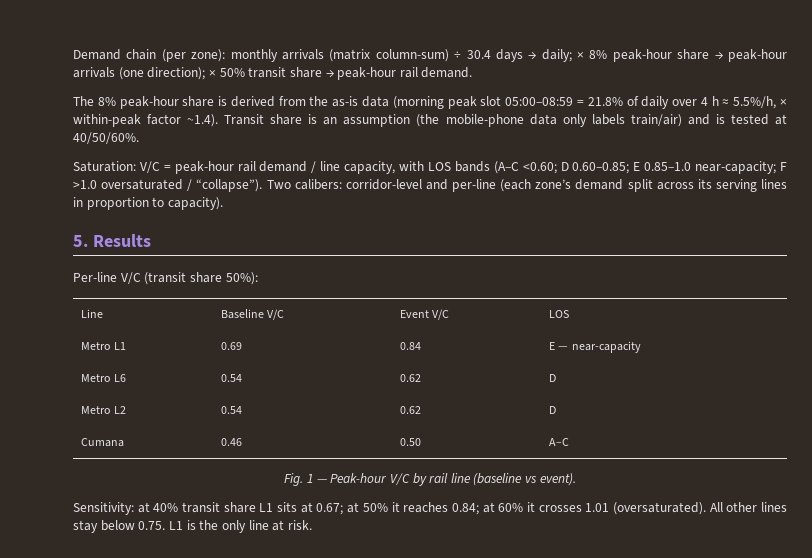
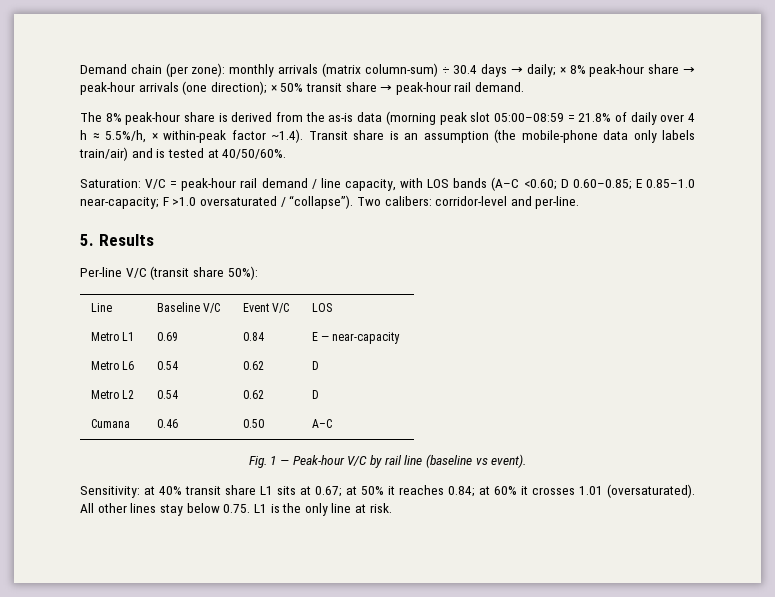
[452,179,787,192] [73,197,223,210] per-line (each zone’s demand split across its serving lines in proportion to capacity). -> [535,196,580,209] per-line.

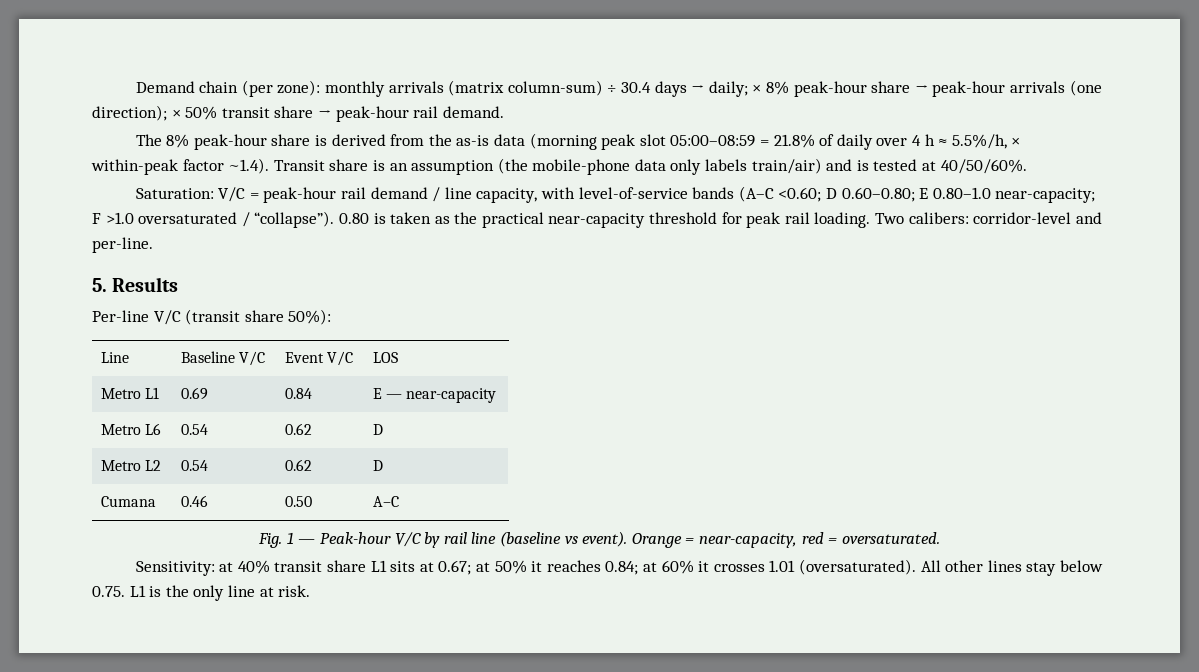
[427,179,450,188] LOS -> [578,187,688,199] level-of-service
[572,179,695,190] 0.60–0.85; E 0.85–1.0 -> [841,187,991,202] 0.60–0.80; E 0.80–1.0
(354, 202) none -> [338,212,871,228] 0.80 is taken as the practical near-capacity threshold for peak rail loading.
(527, 461) none -> [631,532,940,548] Orange = near-capacity, red = oversaturated.

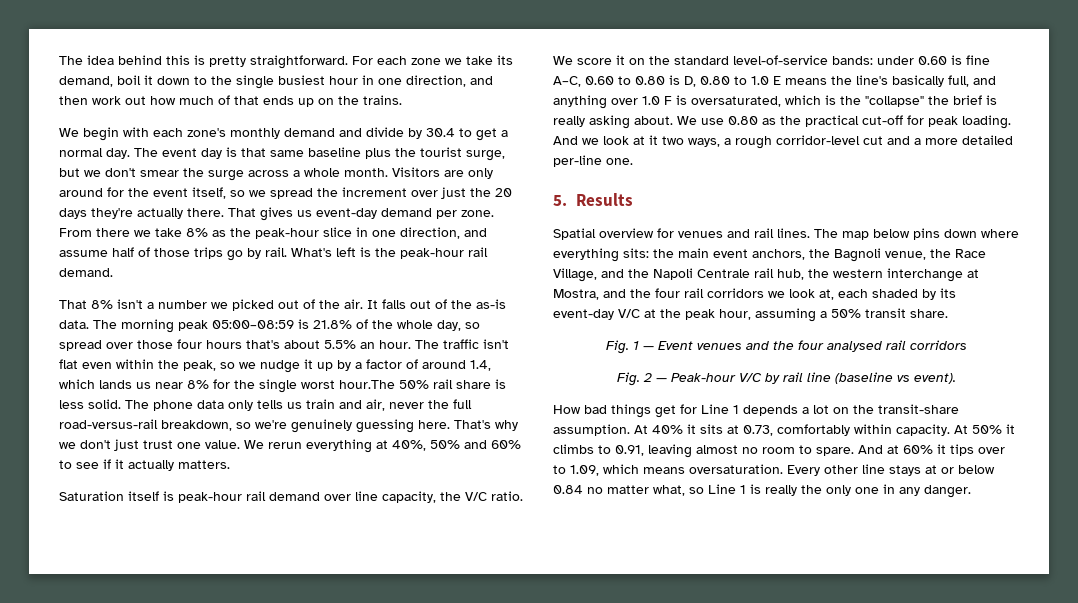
[135,80,1102,97] [92,105,504,122] [135,133,1021,150] [91,158,1027,175] [135,187,259,202] Demand chain (per zone): monthly arrivals (matrix column-sum) ÷ 30.4 days → daily; × 8% peak-hour share → peak-hour arrivals (one direction); × 50% transit share → peak-hour rail demand. // The 8% peak-hour share is derived from the as-is data (morning peak slot 05:00–08:59 = 21.8% of daily over 4 h ≈ 5.5%/h, × within-peak factor ~1.4). Transit share is an assumption (the mobile-phone data only labels train/air) and is tested at 40/50/60%. // Saturation: V/C = -> [59,55,513,69] [59,75,493,89] [59,95,402,107] [59,127,508,141] [59,147,505,161] [59,167,493,181] [59,187,512,199] [59,207,494,221] [59,227,487,239] [59,247,488,261] [59,268,113,277] [59,299,506,311] [59,319,480,333] [59,339,509,351] [59,359,491,373] [59,379,506,393] [59,399,472,411] [59,419,518,433] [59,439,521,453] [59,459,230,471] [59,491,174,501] The idea behind this is pretty straightforward. For each zone we take its demand, boil it down to the single busiest hour in one direction, and then work out how much of that ends up on the trains. // We begin with each zone's monthly demand and divide by 30.4 to get a normal day. The event day is that same baseline plus the tourist surge, but we don't smear the surge across a whole month. Visitors are only around for the event itself, so we spread the increment over just the 20 days they're actually there. That gives us event-day demand per zone. From there we take 8% as the peak-hour slice in one direction, and assume half of those trips go by rail. What's left is the peak-hour rail demand. // That 8% isn't a number we picked out of the air. It falls out of the as-is data. The morning peak 05:00–08:59 is 21.8% of the whole day, so spread over those four hours that's about 5.5% an hour. The traffic isn't flat even within the peak, so we nudge it up by a factor of around 1.4, which lands us near 8% for the single worst hour.The 50% rail share is less solid. The phone data only tells us train and air, never the full road-versus-rail breakdown, so we're genuinely guessing here. That's why we don't just trust one value. We rerun everything at 40%, 50% and 60% to see if it actually matters. // Saturation itself is
[432,187,441,202] / -> [324,494,351,501] over
[541,186,1096,203] [92,211,1102,228] [92,237,153,253] [92,277,179,292] [92,309,332,325] [100,352,129,363] [180,351,265,366] [284,351,353,366] [372,352,398,363] [100,387,159,399] [180,387,208,400] [284,388,312,399] [372,388,497,403] [100,423,161,435] [180,424,208,435] [284,423,312,435] [372,424,383,435] [100,460,161,471] [180,460,208,471] [284,459,312,471] [372,460,383,471] [100,496,156,507] [180,495,208,507] [284,496,312,507] [372,496,399,507] [258,532,294,548] with level-of-service bands (A–C <0.60; D 0.60–0.80; E 0.80–1.0 near-capacity; F >1.0 oversaturated / “collapse”). 0.80 is taken as the practical near-capacity threshold for peak rail loading. Two calibers: corridor-level and per-line. // 5. Results // Per-line V/C (transit share 50%): // Line | Baseline V/C | Event V/C | LOS // Metro L1 | 0.69 | 0.84 | E — near-capacity // Metro L6 | 0.54 | 0.62 | D // Metro L2 | 0.54 | 0.62 | D // Cumana | 0.46 | 0.50 | A–C // Fig. 1 -> [440,491,523,501] [553,55,990,65] [553,75,996,87] [553,95,997,109] [553,115,1011,129] [553,135,1013,149] [553,155,633,167] [553,193,634,206] [553,228,1019,240] [553,248,986,262] [553,268,979,282] [553,288,956,300] [553,308,948,322] [605,340,967,354] [616,372,652,386] the V/C ratio. We score it on the standard level-of-service bands: under 0.60 is fine A–C, 0.60 to 0.80 is D, 0.80 to 1.0 E means the line's basically full, and anything over 1.0 F is oversaturated, which is the "collapse" the brief is really asking about. We use 0.80 as the practical cut-off for peak loading. And we look at it two ways, a rough corridor-level cut and a more detailed per-line one. // 5. Results // Spatial overview for venues and rail lines. The map below pins down where everything sits: the main event anchors, the Bagnoli venue, the Race Village, and the Napoli Centrale rail hub, the western interchange at Mostra, and the four rail corridors we look at, each shaded by its event-day V/C at the peak hour, assuming a 50% transit share. // Fig. 1 — Event venues and the four analysed rail corridors // Fig. 2
[631,532,940,548] [135,559,1103,576] [92,585,311,601] Orange = near-capacity, red = oversaturated. // Sensitivity: at 40% transit share L1 sits at 0.67; at 50% it reaches 0.84; at 60% it crosses 1.01 (oversaturated). All other lines stay below 0.75. L1 is the only line at risk. -> [553,404,959,418] [553,424,1015,436] [553,444,1005,458] [553,464,995,476] [553,484,971,498] // How bad things get for Line 1 depends a lot on the transit-share assumption. At 40% it sits at 0.73, comfortably within capacity. At 50% it climbs to 0.91, leaving almost no room to spare. And at 60% it tips over to 1.09, which means oversaturation. Every other line stays at or below 0.84 no matter what, so Line 1 is really the only one in any danger.

